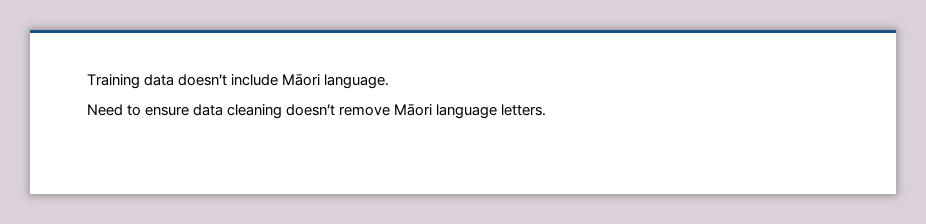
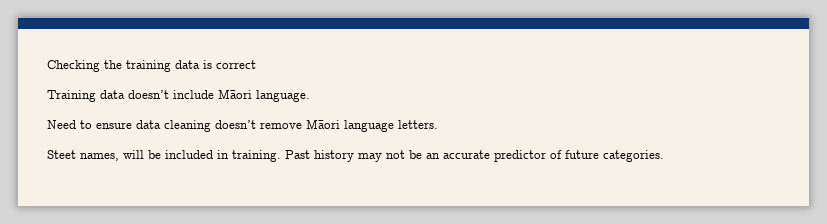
(87, 81) none -> [47,60,256,72] Checking the training data is correct //
(547, 110) none -> [47,150,664,162] // Steet names, will be included in training. Past history may not be an accurate predictor of future categories.

